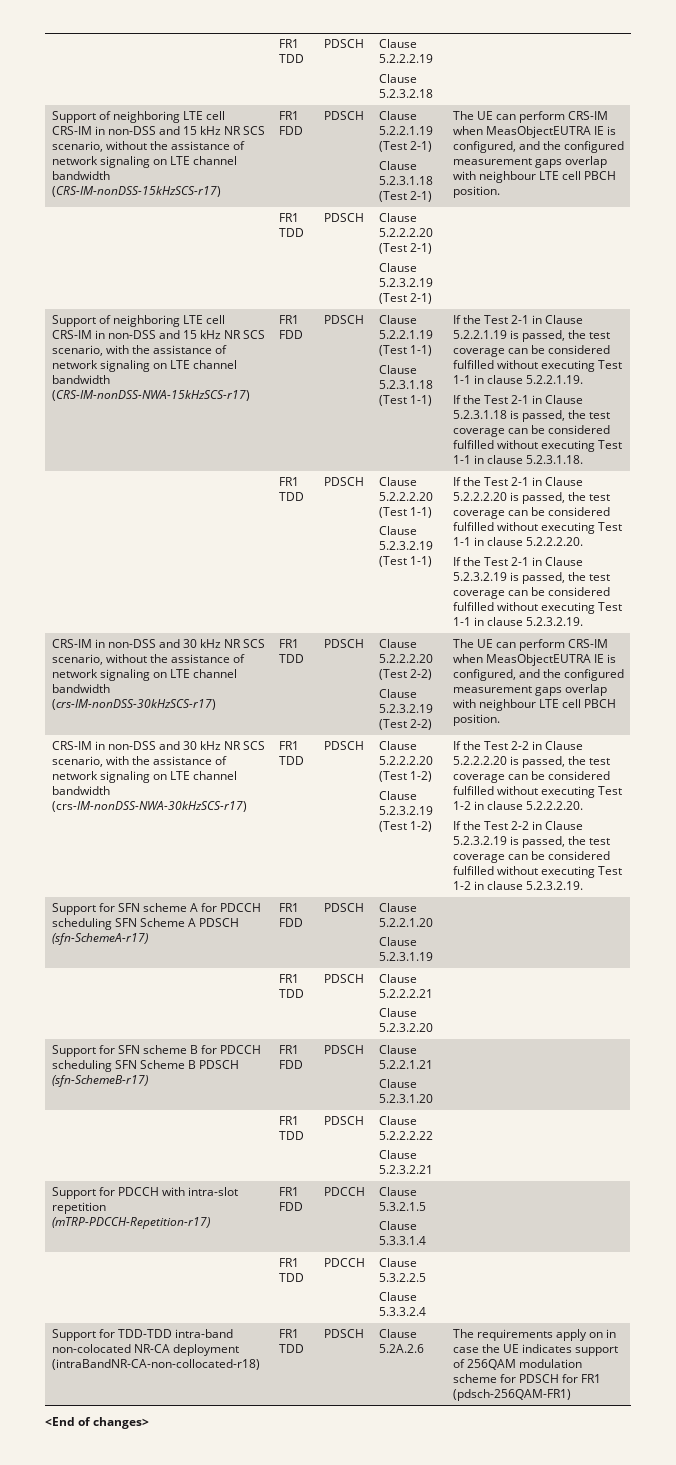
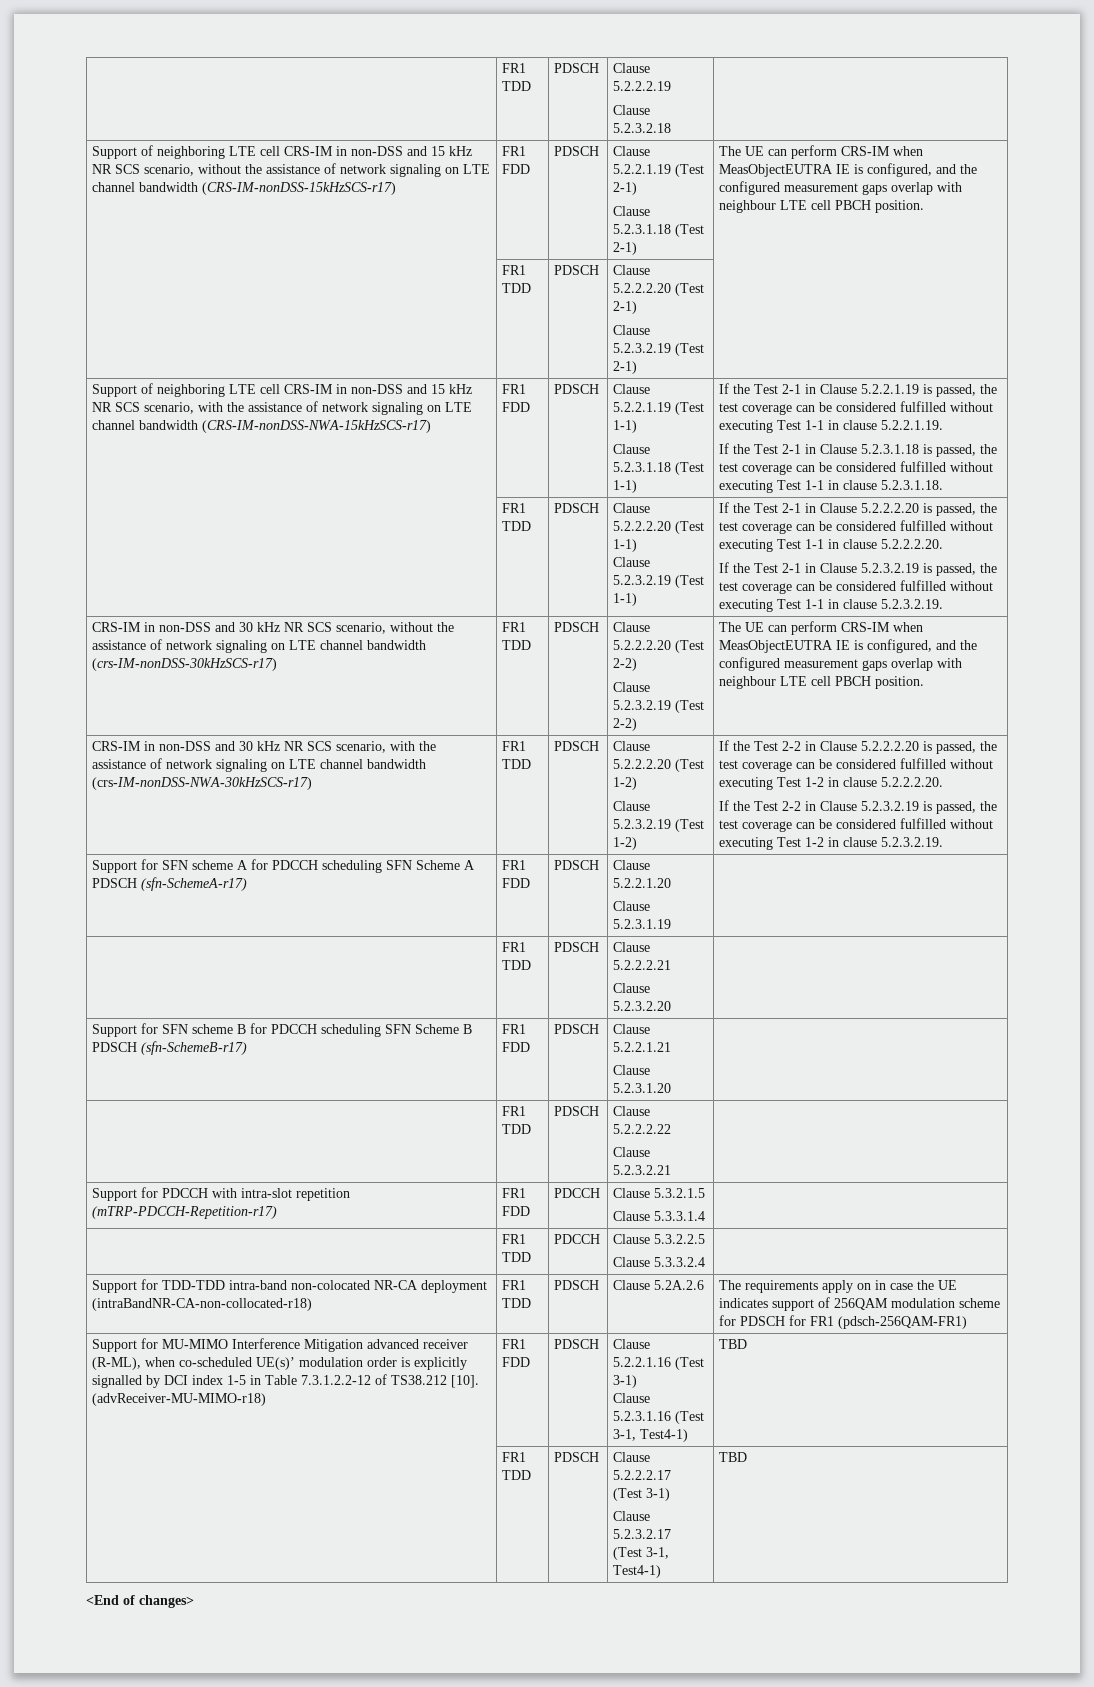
(571, 1395) none -> [91,1338,468,1352] [91,1357,467,1370] [91,1374,479,1388] [91,1393,266,1406] [501,1339,526,1349] [501,1357,530,1367] [553,1339,599,1349] [612,1339,650,1349] [612,1357,704,1370] [612,1375,637,1388] [612,1393,650,1403] [612,1411,704,1424] [612,1429,688,1442] [718,1339,747,1349] [501,1452,526,1462] [501,1470,531,1480] [553,1452,599,1462] [612,1452,650,1462] [612,1470,671,1480] [612,1488,670,1501] [612,1511,650,1521] [612,1529,671,1539] [612,1547,669,1560] [612,1565,661,1578] [718,1452,747,1462] // Support for MU-MIMO Interference Mitigation advanced receiver (R-ML), when co-scheduled UE(s)’ modulation order is explicitly signalled by DCI index 1-5 in Table 7.3.1.2.2-12 of TS38.212 [10]. (advReceiver-MU-MIMO-r18) | FR1 FDD | PDSCH | Clause 5.2.2.1.16 (Test 3-1) // Clause 5.2.3.1.16 (Test 3-1, Test4-1) | TBD // | FR1 TDD | PDSCH | Clause 5.2.2.2.17 // (Test 3-1) // Clause 5.2.3.2.17 // (Test 3-1, Test4-1) | TBD

